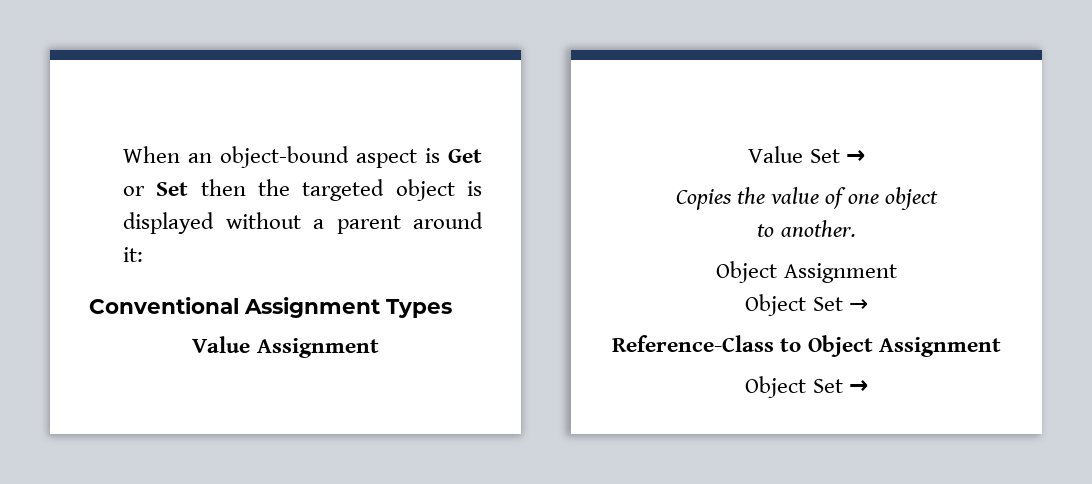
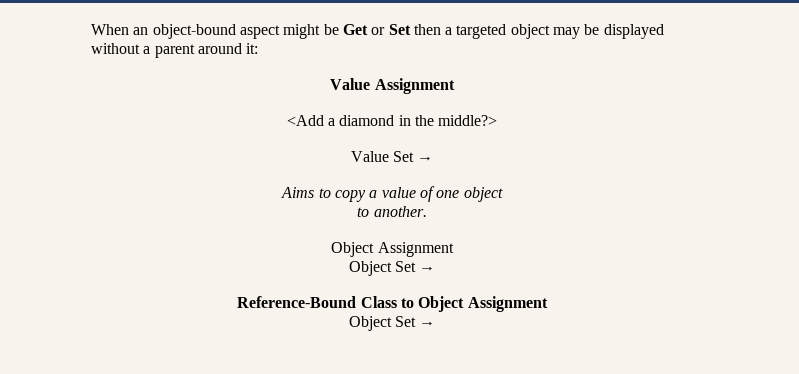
[425,148,441,163] is -> [283,24,339,39] might be
[258,179,291,196] the -> [445,27,453,35] a
[467,181,482,196] is -> [553,24,600,39] may be
[89,297,452,318] // Conventional Assignment Types -> (259, 48) none
(379, 348) none -> [286,115,498,126] // <Add a diamond in the middle?>
[675,187,765,210] Copies the -> [281,187,378,202] Aims to copy a
[612,335,775,352] Reference-Class -> [237,296,397,308] Reference-Bound Class

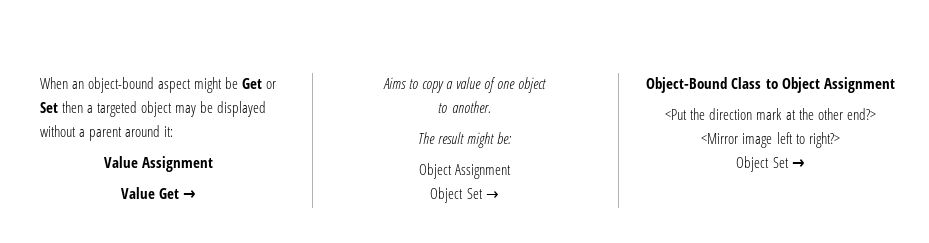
[286,115,498,126] [350,151,414,162] // <Add a diamond in the middle?> // Value Set -> [120,187,179,199] // Value Get
(427, 211) none -> [417,132,513,148] // The result might be:
[237,296,357,308] Reference-Bound -> [646,77,728,93] Object-Bound
(548, 304) none -> [665,108,876,120] [701,132,840,148] // <Put the direction mark at the other end?> // <Mirror image left to right?>

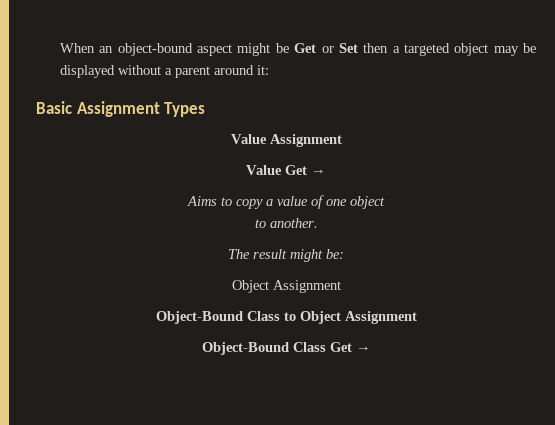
(173, 131) none -> [36,101,206,117] // Basic Assignment Types
[430,187,499,203] // Object Set → -> (341, 286) none
[665,108,876,120] [701,132,840,148] [736,156,789,172] <Put the direction mark at the other end?> // <Mirror image left to right?> // Object Set -> [201,342,352,355] Object-Bound Class Get

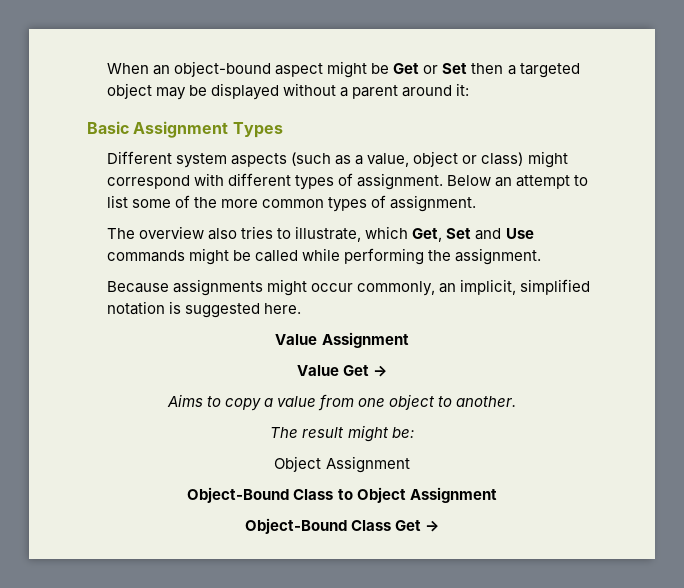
(206, 109) none -> [107,151,568,168] [107,173,589,190] [107,195,477,212] [107,226,534,242] [107,248,542,265] [107,279,591,296] [107,301,302,318] // Different system aspects (such as a value, object or class) might correspond with different types of assignment. Below an attempt to list some of the more common types of assignment. // The overview also tries to illustrate, which Get, Set and Use commands might be called while performing the assignment. // Because assignments might occur commonly, an implicit, simplified notation is suggested here.
[311,195,324,209] of -> [318,394,355,411] from
(385, 202) // -> (436, 402) none

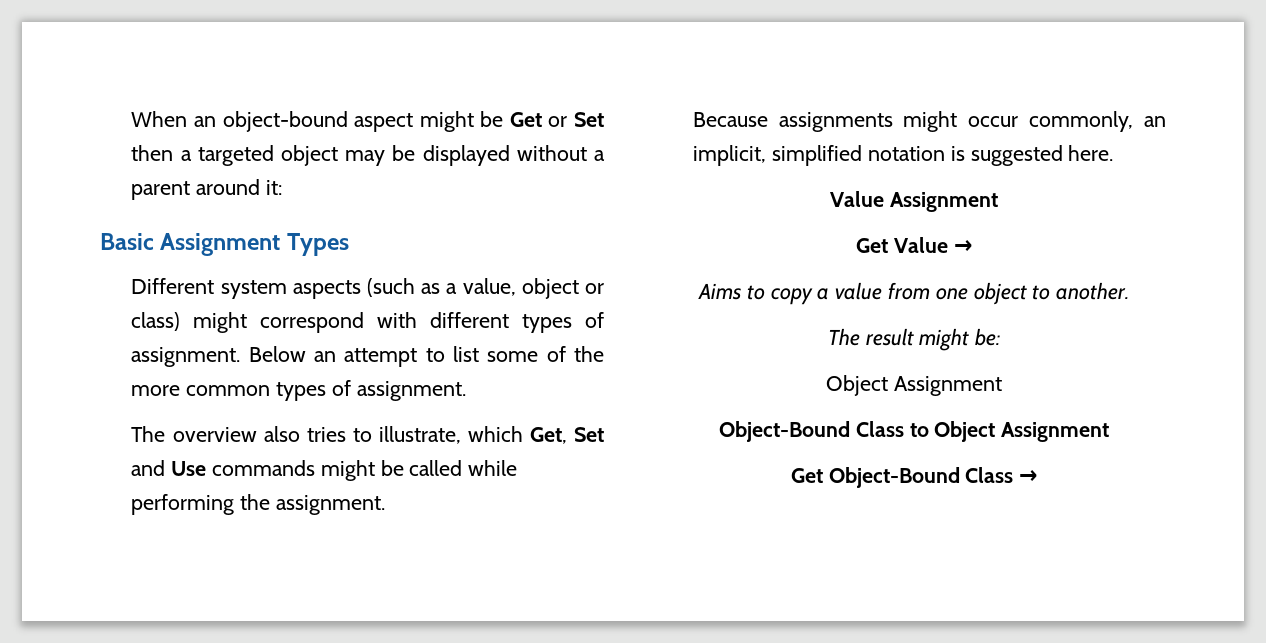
[296,365,369,376] Value Get -> [856,237,949,253] Get Value
[244,518,422,534] Object-Bound Class Get -> [790,467,1014,488] Get Object-Bound Class

